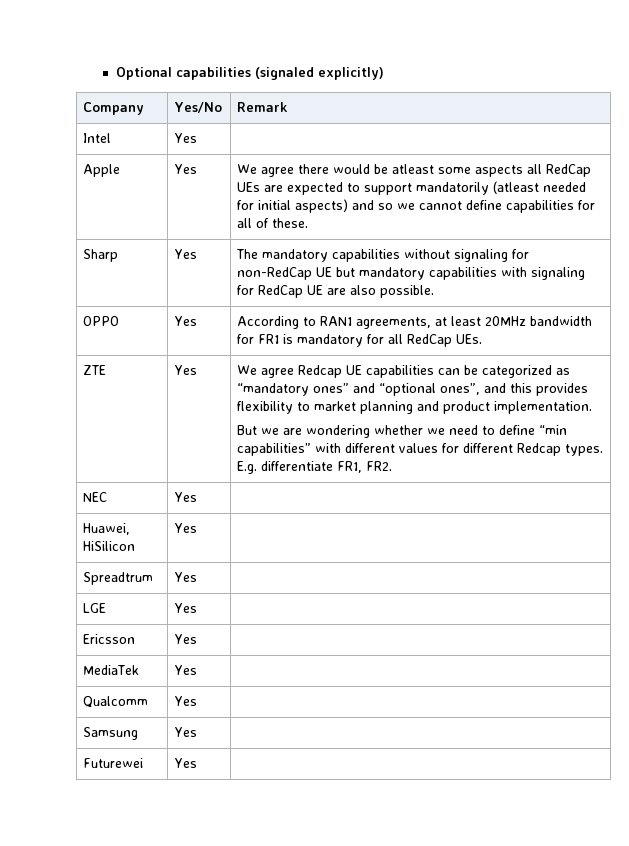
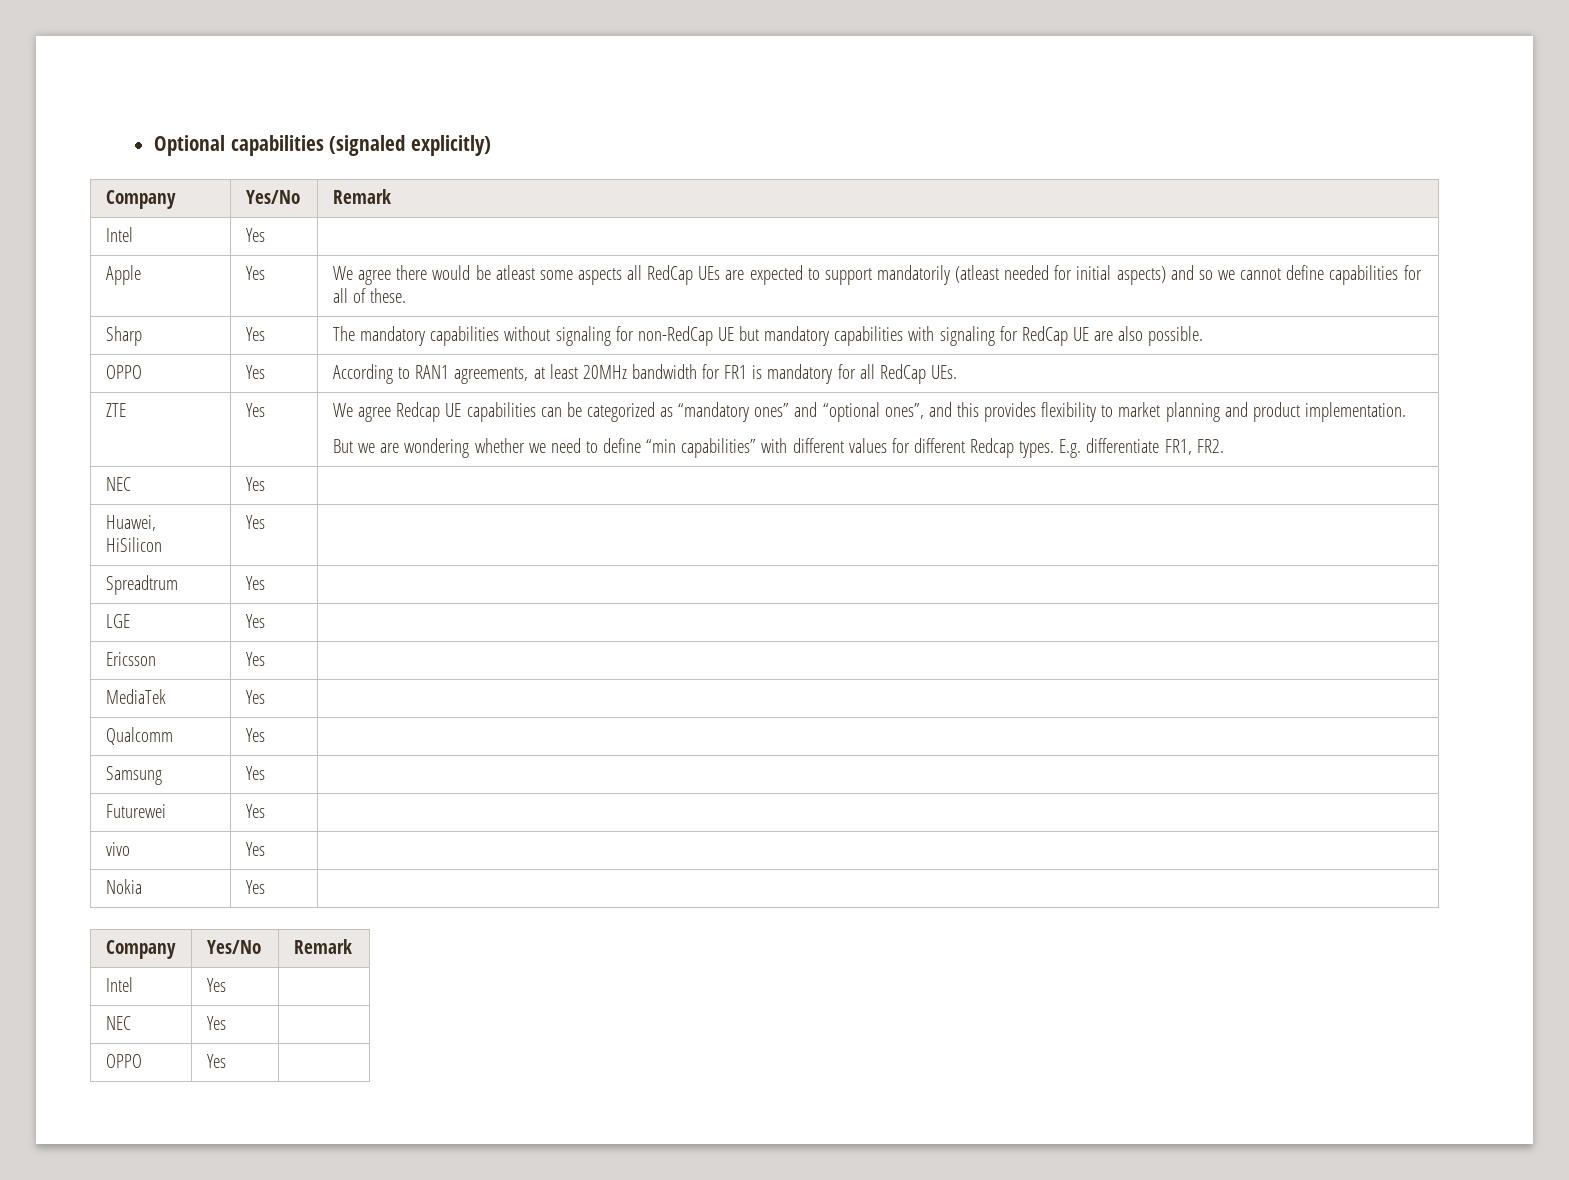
(197, 763) none -> [105,842,130,856] [245,842,265,856] [105,879,142,894] [245,880,265,894] [105,940,176,959] [206,940,261,954] [293,939,352,954] [105,977,133,992] [206,978,226,992] [105,1016,131,1030] [206,1016,226,1030] [105,1054,142,1068] [206,1054,226,1068] // vivo | Yes | // Nokia | Yes | // Company | Yes/No | Remark // Intel | Yes | // NEC | Yes | // OPPO | Yes |

